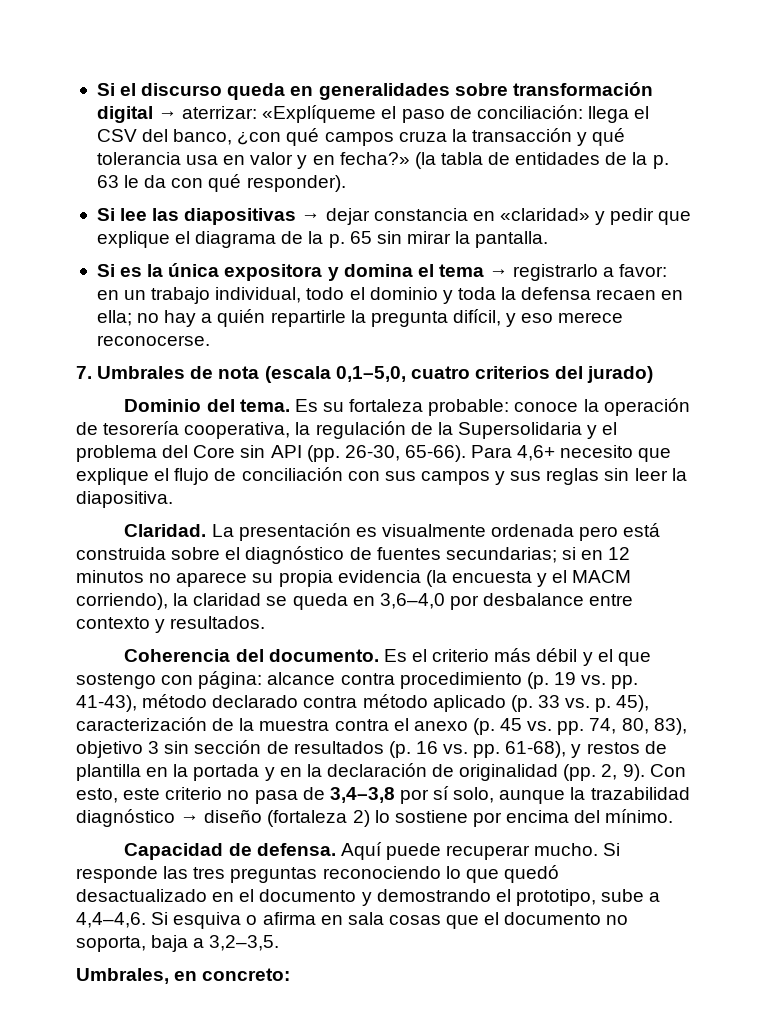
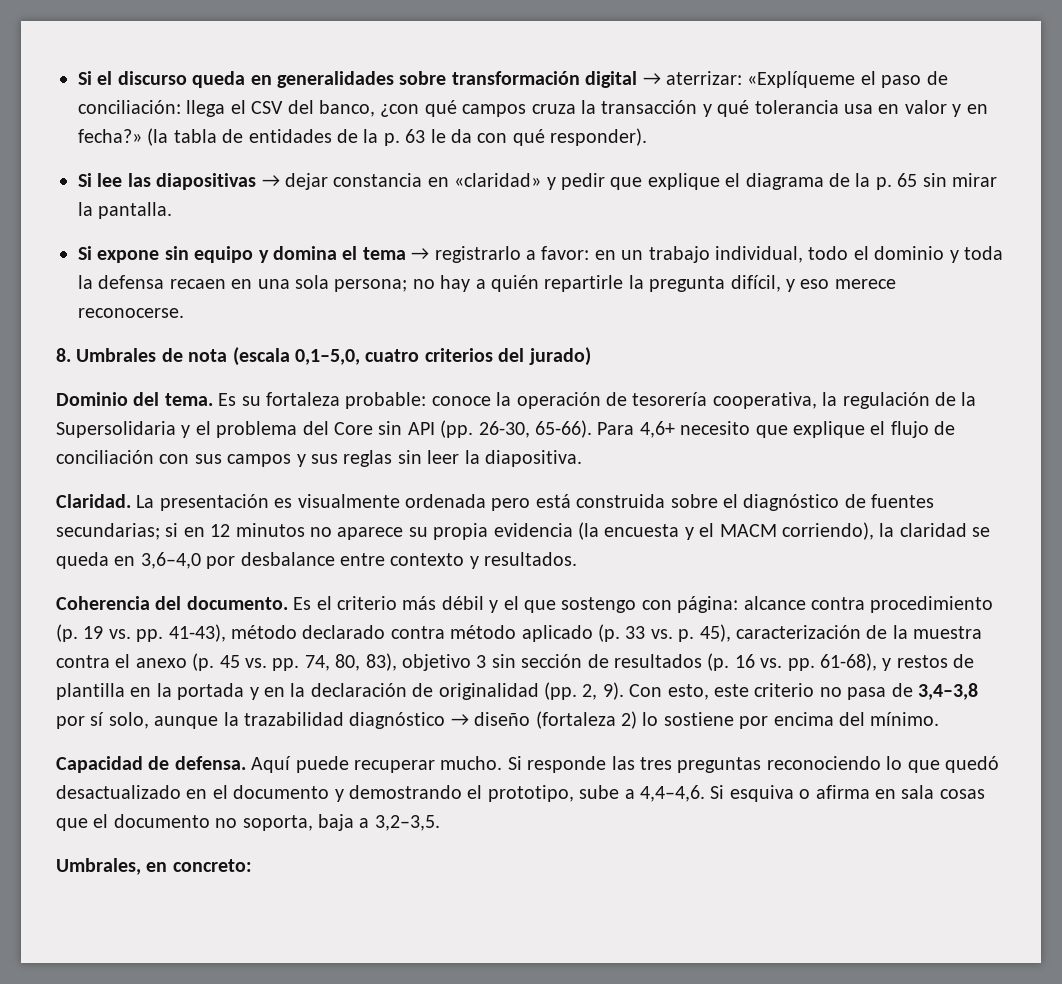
[120,263,323,281] es la única expositora -> [97,246,254,263] expone sin equipo
[96,310,132,326] ella; -> [257,275,408,292] una sola persona;
[76,366,92,379] 7. -> [56,348,71,362] 8.

